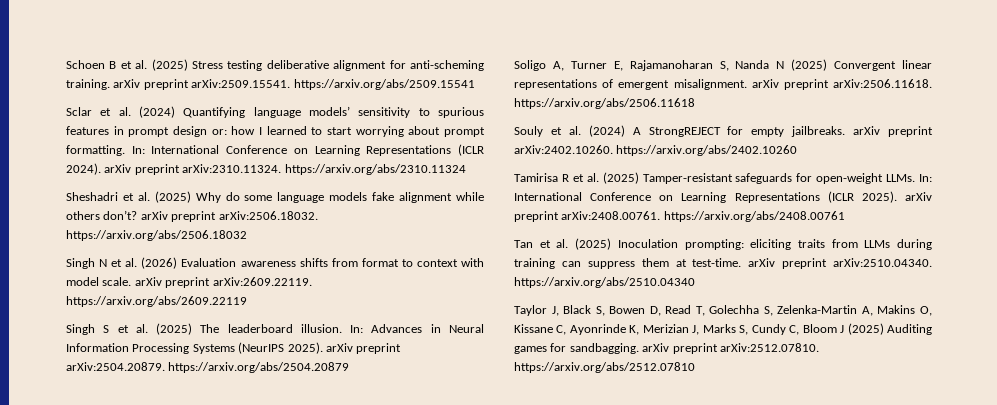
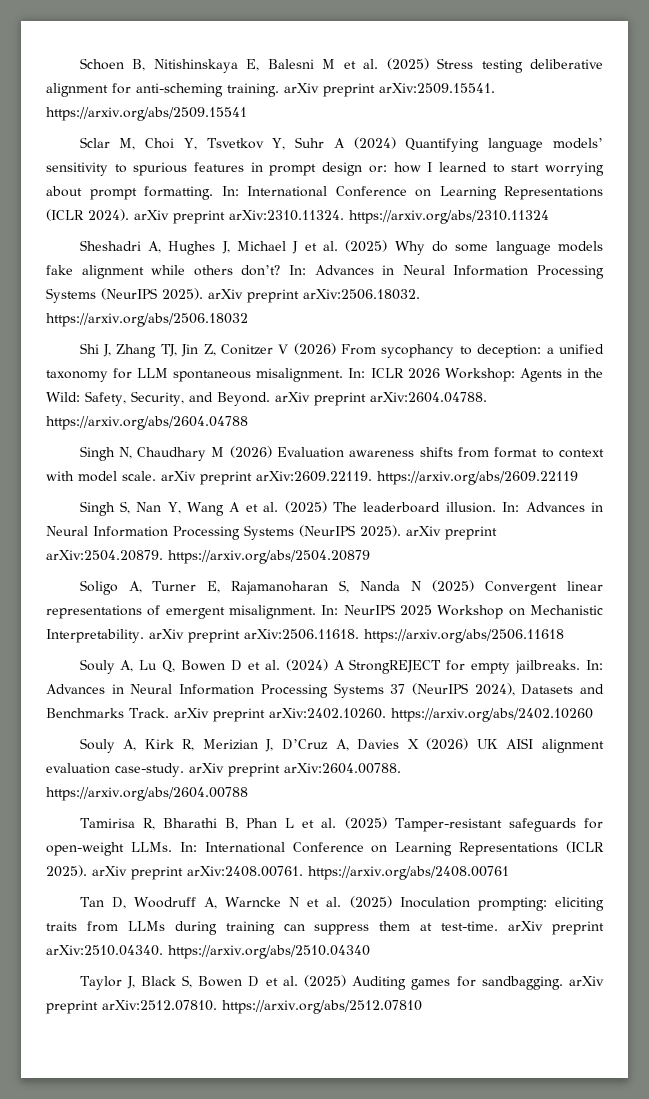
[109,61,117,69] B -> [132,59,336,73] B, Nitishinskaya E, Balesni M
[100,107,131,116] et al. -> [119,137,345,150] M, Choi Y, Tsvetkov Y, Suhr A
(118, 196) none -> [147,241,299,255] A, Hughes J, Michael J
[140,211,318,222] [66,230,247,241] [66,258,138,269] arXiv preprint arXiv:2506.18032. https://arxiv.org/abs/2506.18032 // Singh N et al. -> [289,265,605,279] [46,288,420,303] [46,313,248,327] [79,343,604,358] [46,368,603,382] [46,391,487,406] [46,416,248,430] [79,446,225,461] In: Advances in Neural Information Processing Systems (NeurIPS 2025). arXiv preprint arXiv:2506.18032. https://arxiv.org/abs/2506.18032 // Shi J, Zhang TJ, Jin Z, Conitzer V (2026) From sycophancy to deception: a unified taxonomy for LLM spontaneous misalignment. In: ICLR 2026 Workshop: Agents in the Wild: Safety, Security, and Beyond. arXiv preprint arXiv:2604.04788. https://arxiv.org/abs/2604.04788 // Singh N, Chaudhary M
[103,325,110,333] S -> [119,501,241,516] S, Nan Y, Wang A
(747, 84) none -> [321,604,603,619] [46,629,144,643] In: NeurIPS 2025 Workshop on Mechanistic Interpretability.
(543, 131) none -> [120,660,242,673] A, Lu Q, Bowen D
[853,126,933,137] [514,145,798,156] [514,173,569,182] arXiv preprint arXiv:2402.10260. https://arxiv.org/abs/2402.10260 // Tamirisa R -> [585,660,603,670] [46,683,604,698] [46,708,593,722] [79,738,605,753] [46,763,401,777] [46,787,248,801] [79,818,295,830] In: Advances in Neural Information Processing Systems 37 (NeurIPS 2024), Datasets and Benchmarks Track. arXiv preprint arXiv:2402.10260. https://arxiv.org/abs/2402.10260 // Souly A, Kirk R, Merizian J, D’Cruz A, Davies X (2026) UK AISI alignment evaluation case-study. arXiv preprint arXiv:2604.00788. https://arxiv.org/abs/2604.00788 // Tamirisa R, Bharathi B, Phan L
(533, 244) none -> [111,897,300,909] D, Woodruff A, Warncke N
[649,305,932,316] [514,324,845,335] D, Read T, Golechha S, Zelenka-Martin A, Makins O, Kissane C, Ayonrinde K, Merizian J, Marks S, Cundy C, Bloom J -> [248,976,298,987] D et al.

